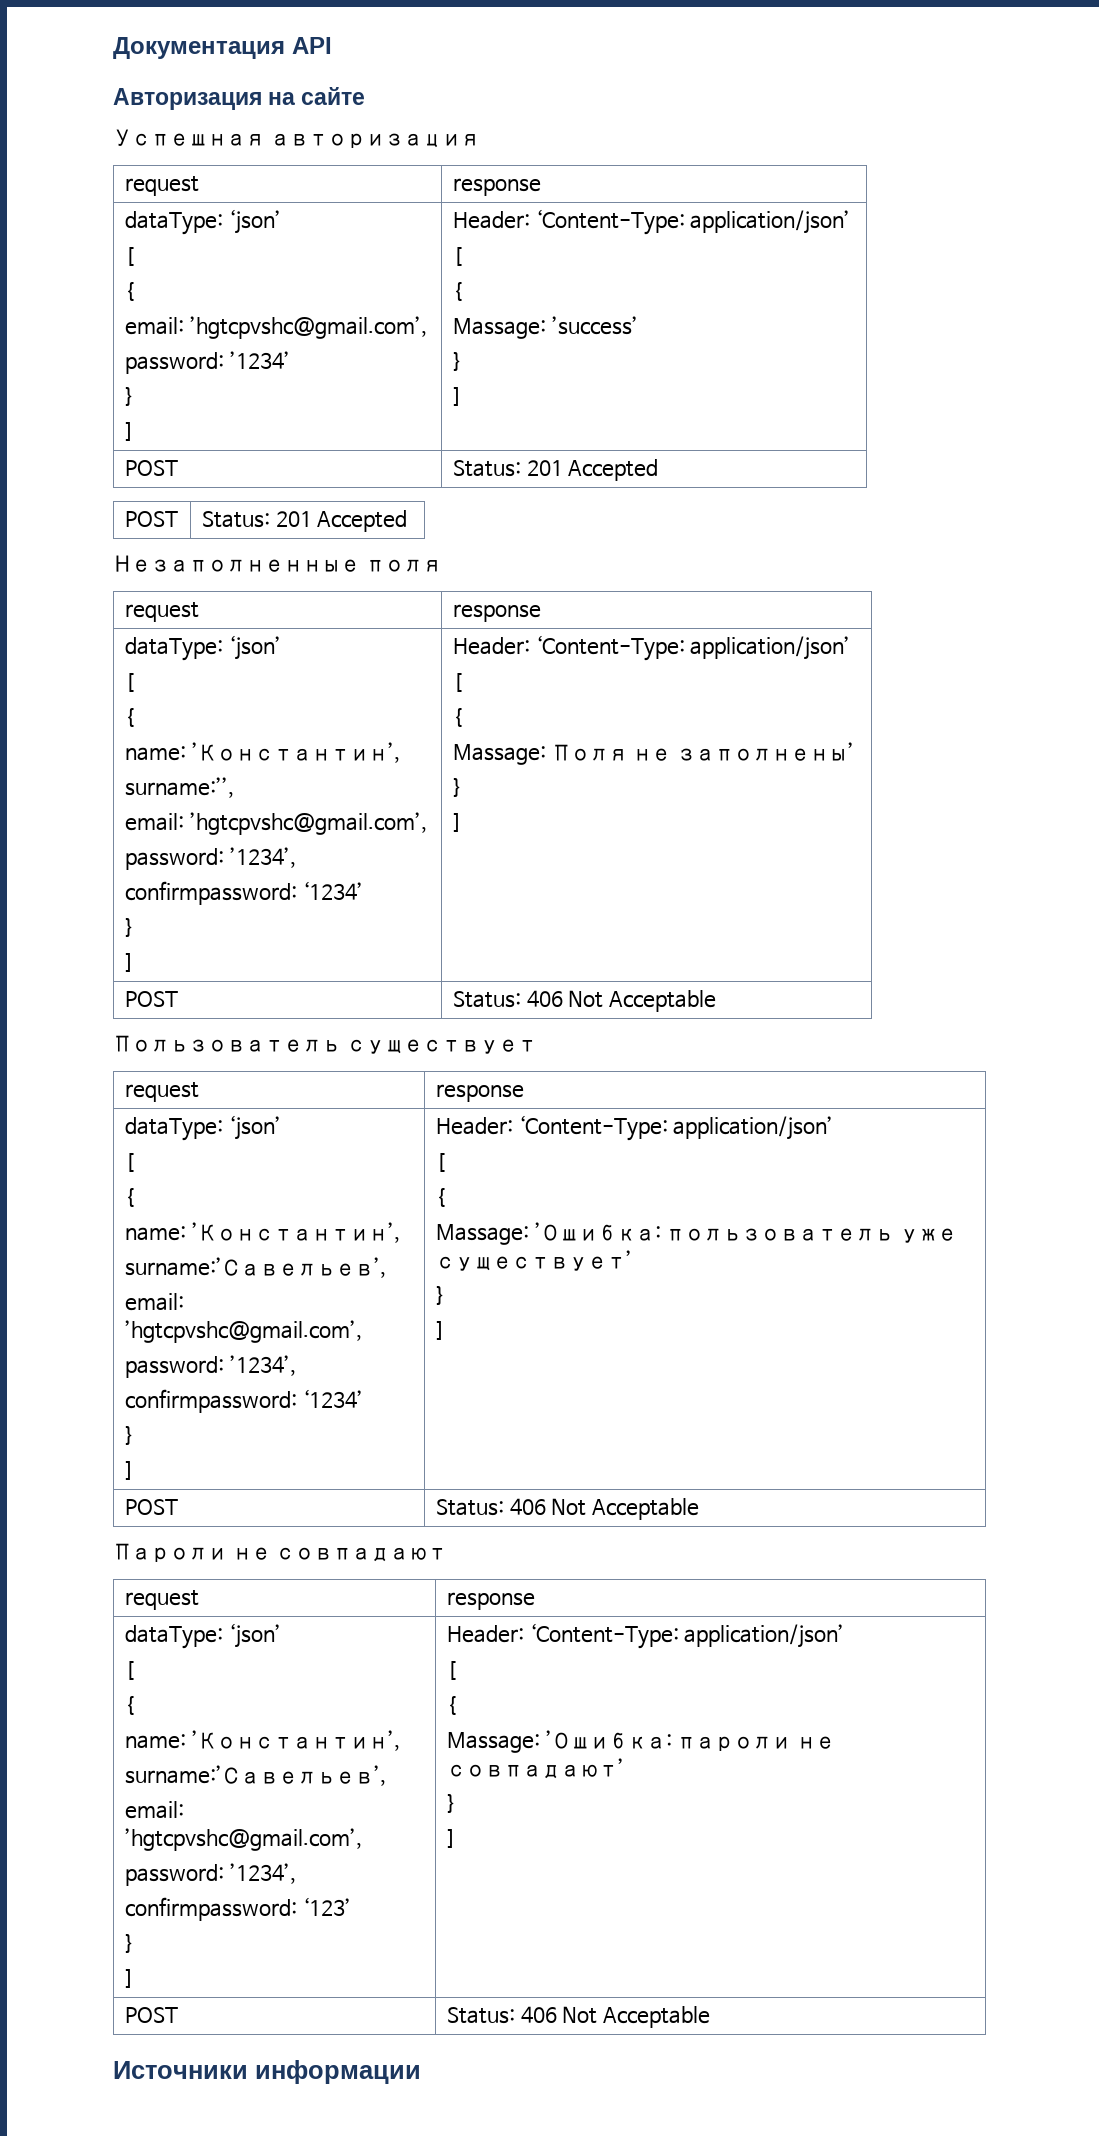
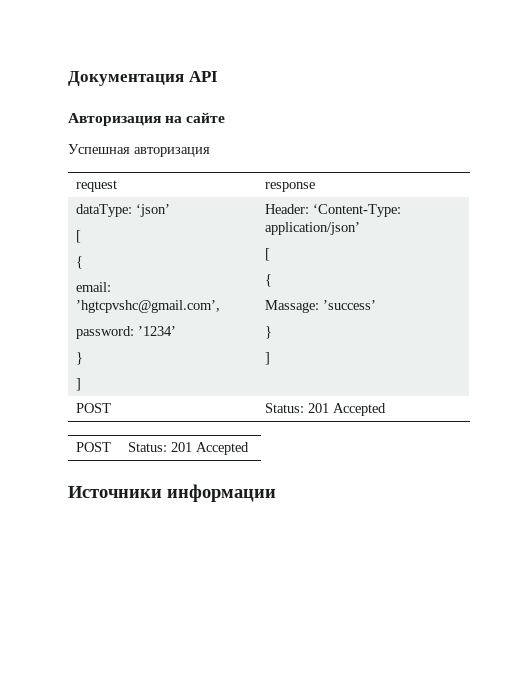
[113,555,442,572] [124,602,199,622] [452,604,541,622] [124,635,281,661] [124,673,134,692] [124,708,134,727] [124,742,400,763] [124,777,234,798] [124,812,427,835] [124,847,296,870] [124,881,363,905] [124,918,134,937] [124,953,134,972] [452,635,851,661] [452,673,462,692] [452,708,462,727] [452,742,854,765] [452,778,462,797] [452,813,462,832] [124,991,178,1007] [452,990,716,1012] [113,1035,537,1054] [124,1082,199,1102] [435,1084,524,1102] [124,1115,281,1141] [124,1153,134,1172] [124,1188,134,1207] [124,1222,400,1243] [124,1257,386,1278] [124,1293,184,1311] [124,1320,362,1343] [124,1355,296,1378] [124,1389,363,1413] [124,1426,134,1445] [124,1461,134,1480] [435,1115,834,1141] [435,1153,445,1172] [435,1188,445,1207] [435,1222,957,1245] [435,1250,632,1271] [435,1286,445,1305] [435,1321,445,1340] [124,1499,178,1515] [435,1498,699,1520] [113,1543,448,1562] [124,1590,199,1610] [446,1592,535,1610] [124,1623,281,1649] [124,1661,134,1680] [124,1696,134,1715] [124,1730,400,1751] [124,1765,386,1786] [124,1801,184,1819] [124,1828,362,1851] [124,1863,296,1886] [124,1897,351,1921] [124,1934,134,1953] [124,1969,134,1988] [446,1623,845,1649] [446,1661,456,1680] [446,1696,456,1715] [446,1730,835,1753] [446,1758,624,1779] [446,1794,456,1813] [446,1829,456,1848] [124,2007,178,2023] [446,2006,710,2028] // Незаполненные поля // request | response // dataType: ‘json’ // [ // { // name: ’Константин’, // surname:’’, // email: ’hgtcpvshc@gmail.com’, // password: ’1234’, // confirmpassword: ‘1234’ // } // ] | Header: ‘Content-Type: application/json’ // [ // { // Massage: Поля не заполнены’ // } // ] // POST | Status: 406 Not Acceptable // Пользователь существует // request | response // dataType: ‘json’ // [ // { // name: ’Константин’, // surname:’Савельев’, // email: ’hgtcpvshc@gmail.com’, // password: ’1234’, // confirmpassword: ‘1234’ // } // ] | Header: ‘Content-Type: application/json’ // [ // { // Massage: ’Ошибка: пользователь уже существует’ // } // ] // POST | Status: 406 Not Acceptable // Пароли не совпадают // request | response // dataType: ‘json’ // [ // { // name: ’Константин’, // surname:’Савельев’, // email: ’hgtcpvshc@gmail.com’, // password: ’1234’, // confirmpassword: ‘123’ // } // ] | Header: ‘Content-Type: application/json’ // [ // { // Massage: ’Ошибка: пароли не совпадают’ // } // ] // POST | Status: 406 Not Acceptable -> (250, 448) none

